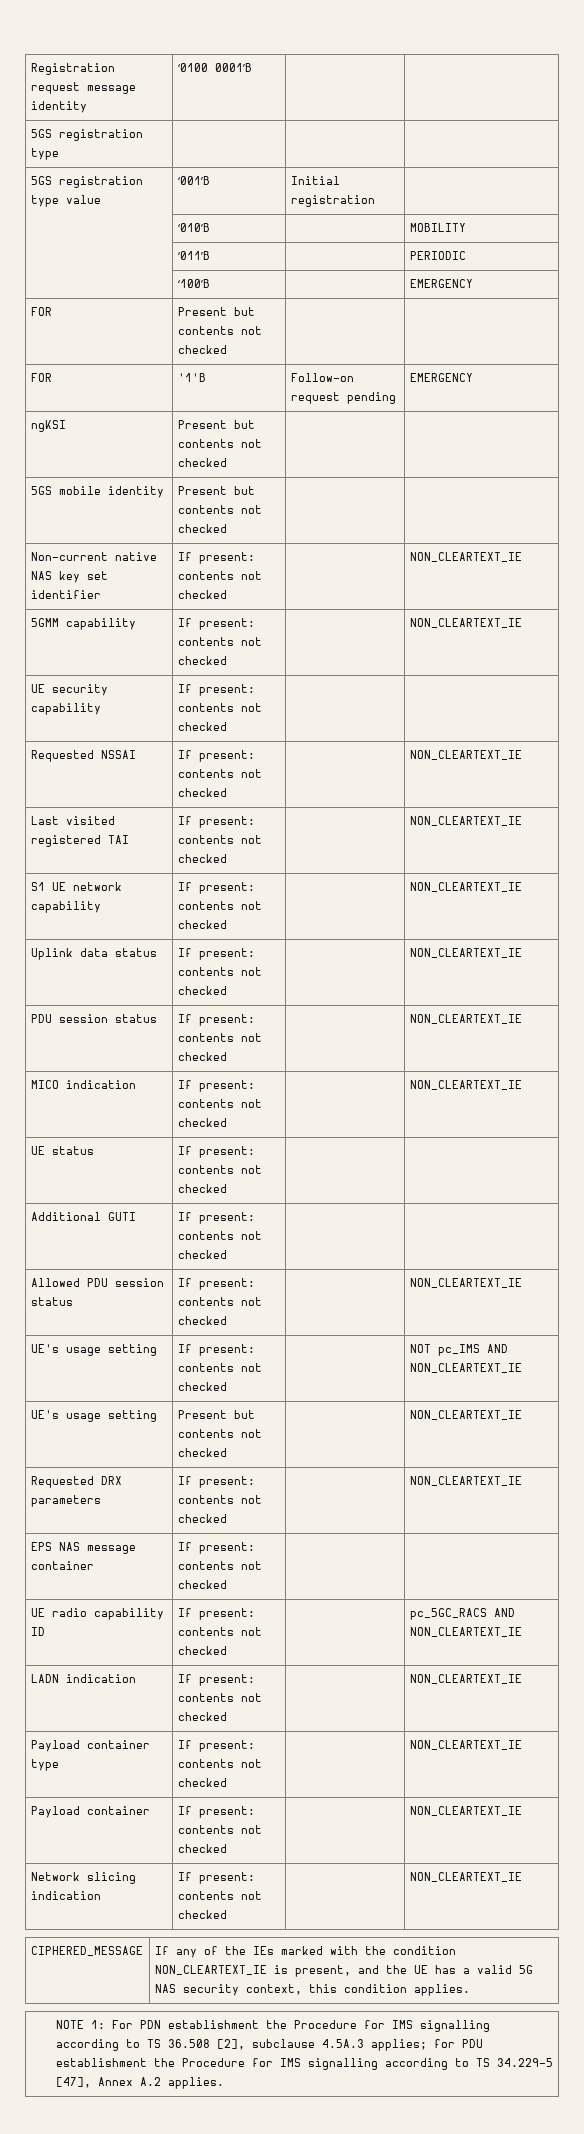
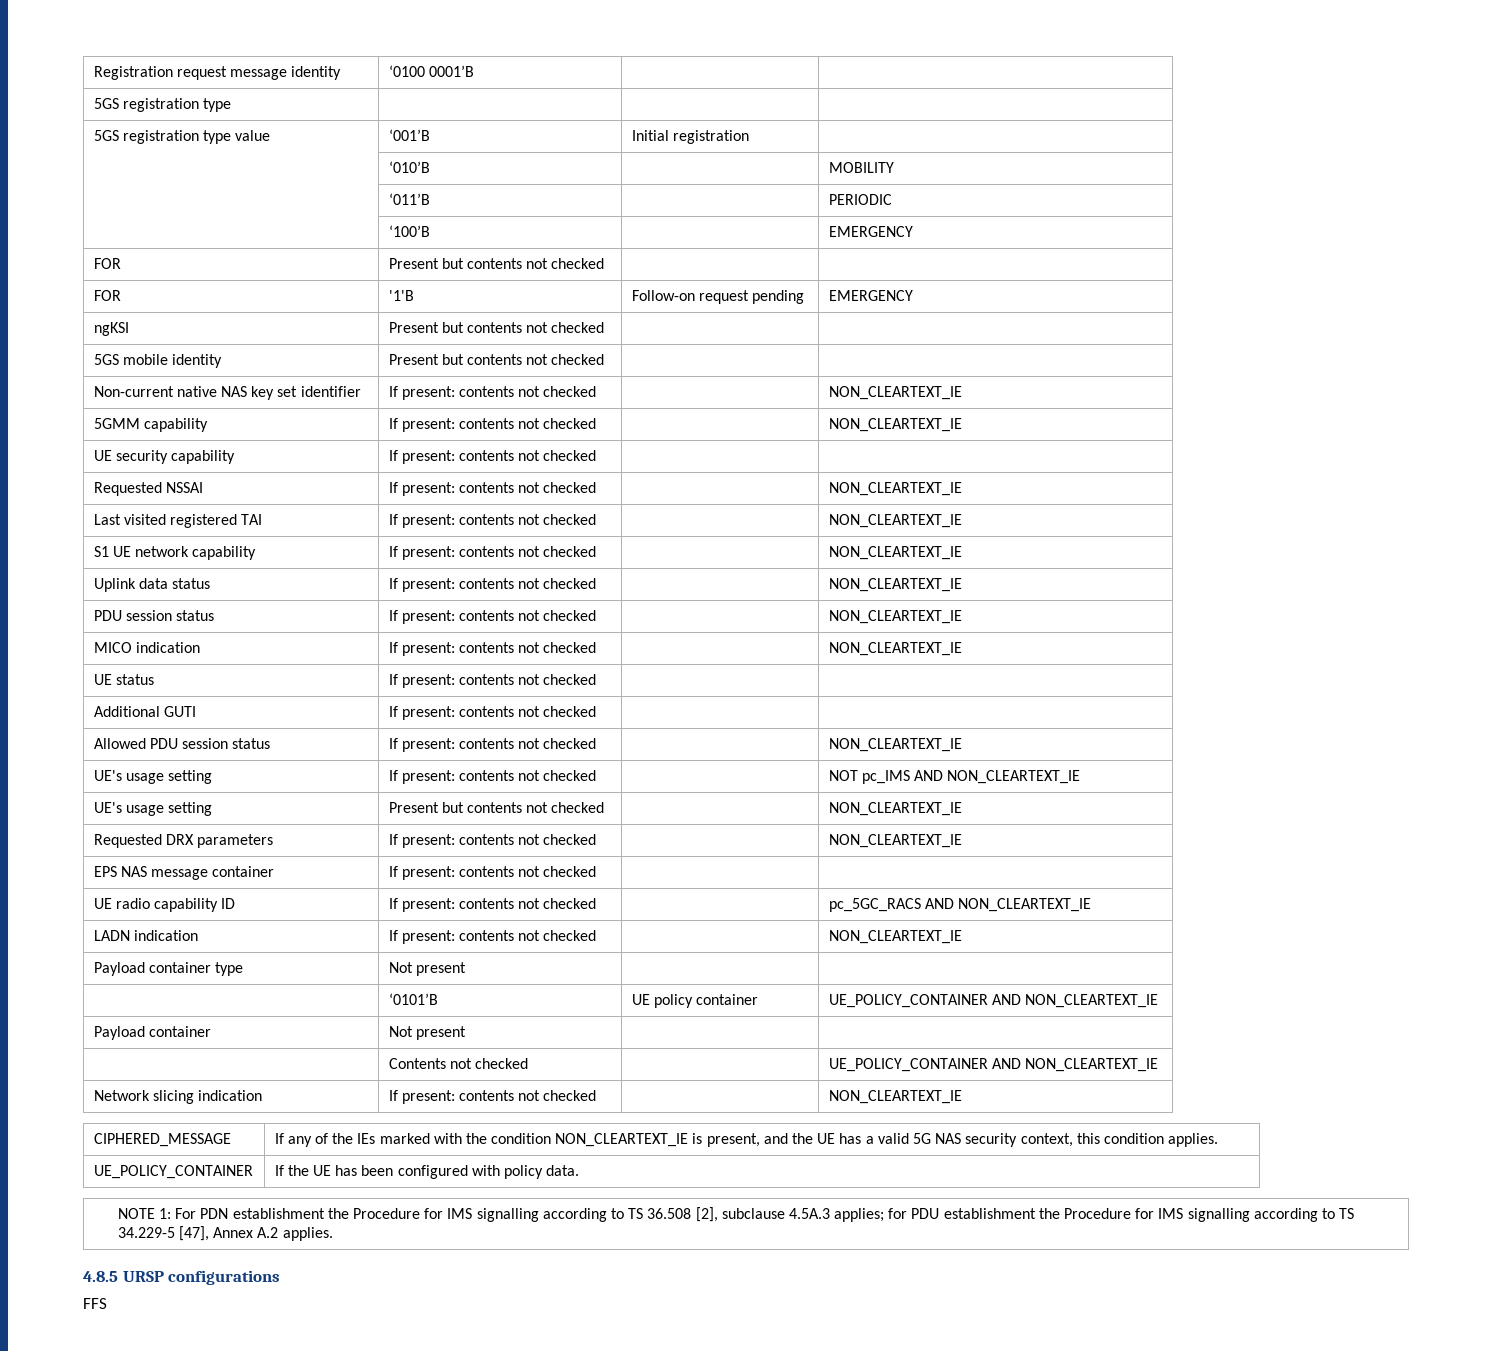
[177,1740,255,1752] [177,1759,262,1768] [177,1778,227,1787] If present: contents not checked | | -> [388,962,466,976] [388,993,438,1005] [631,994,759,1008] [828,994,1021,1008] Not present | | // | ‘0101’B | UE policy container | UE_POLICY_CONTAINER AND
[177,1806,255,1818] [177,1825,262,1834] [177,1844,227,1853] If present: contents not checked | | -> [388,1026,466,1040] [388,1058,529,1069] [828,1058,1021,1072] Not present | | // | Contents not checked | | UE_POLICY_CONTAINER AND
(470, 1990) none -> [93,1165,253,1179] [274,1165,580,1179] // UE_POLICY_CONTAINER | If the UE has been configured with policy data.
(224, 2083) none -> [83,1270,281,1285] [83,1298,107,1309] // 4.8.5 URSP configurations // FFS

